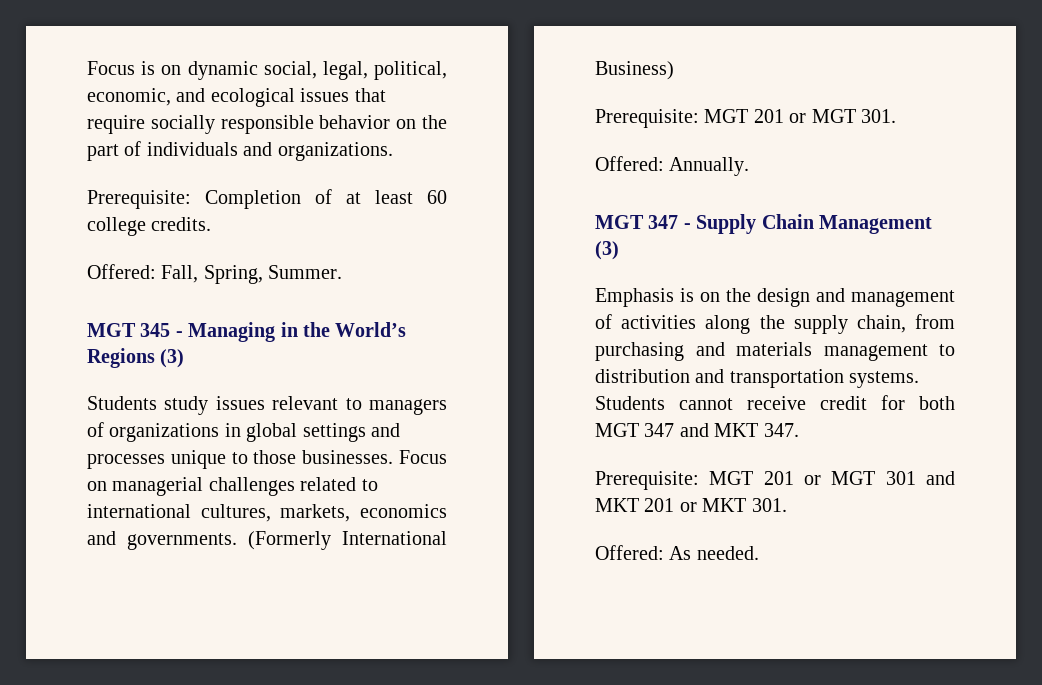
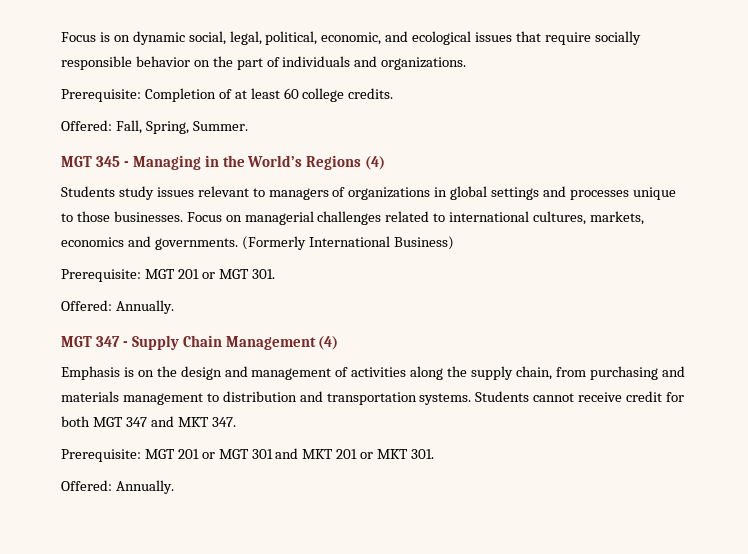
[160,349,185,368] (3) -> [365,156,386,170] (4)
[595,241,619,260] (3) -> [318,336,339,350] (4)
[669,546,759,560] As needed. -> [115,480,174,494] Annually.

